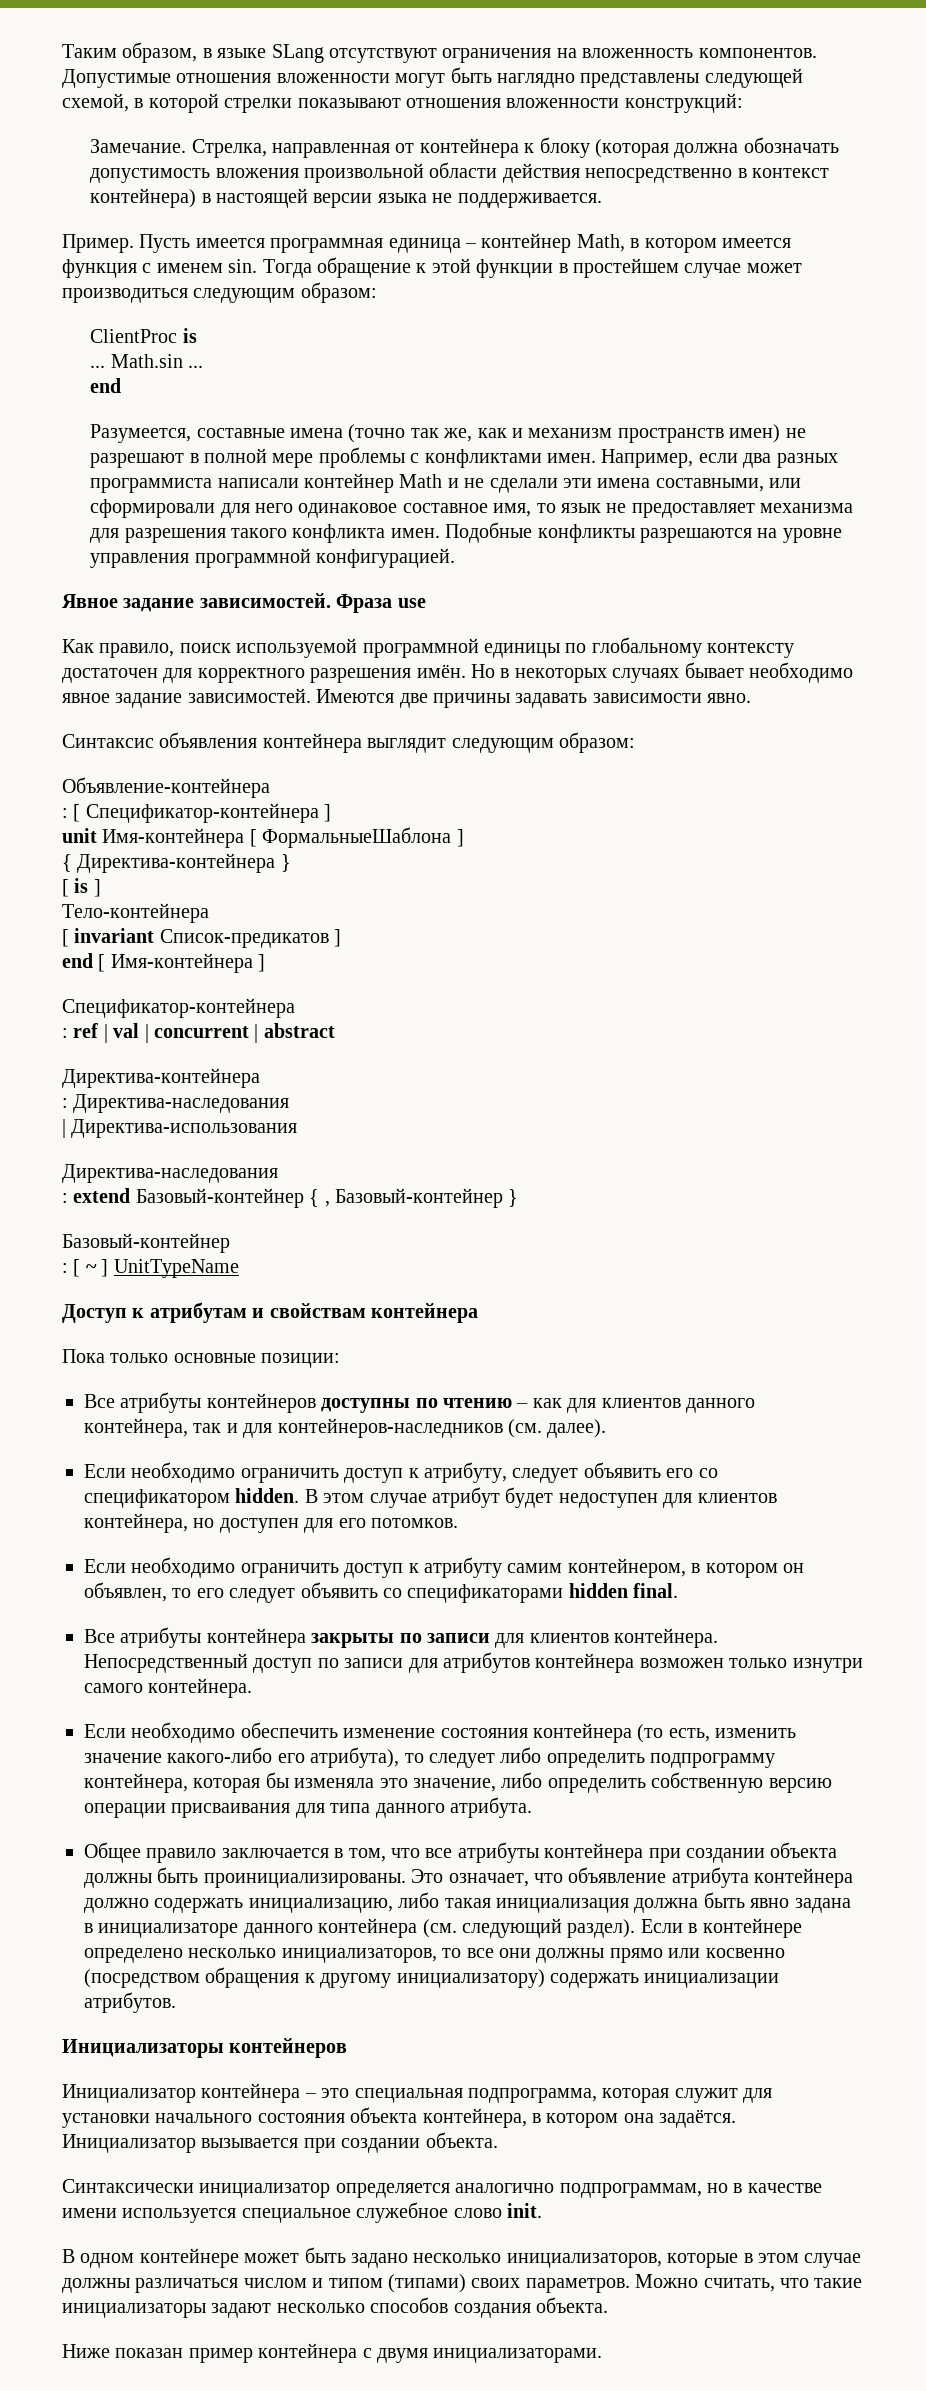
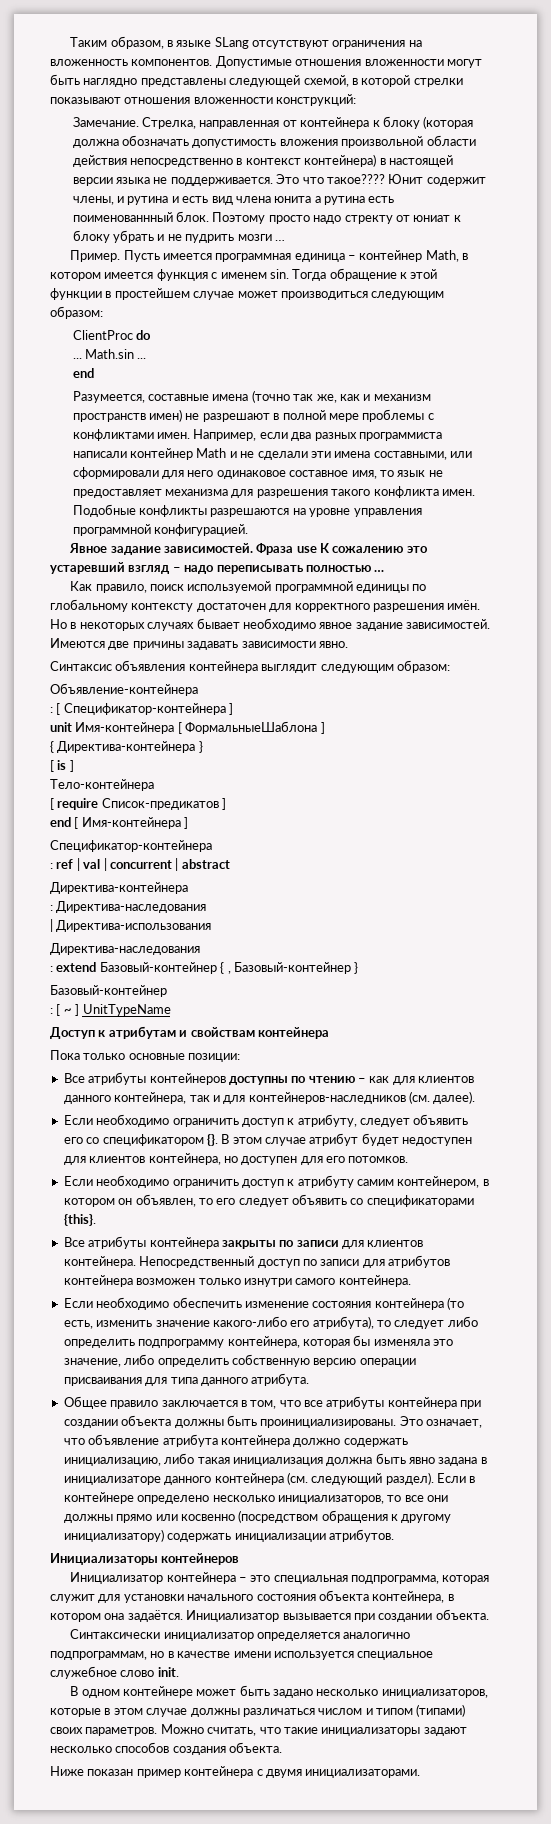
(602, 200) none -> [276,174,486,186] [72,196,395,205] [72,211,461,224] [72,230,285,243] Это что такое???? Юнит содержит члены, и рутина и есть вид члена юнита а рутина есть поименованнный блок. Поэтому просто надо стректу от юниат к блоку убрать и не пудрить мозги …
[182,328,197,343] is -> [136,330,152,340] do
(426, 603) none -> [320,543,428,553] [50,562,385,574] К сожалению это устаревший взгляд – надо переписывать полностью …
[74,928,155,943] invariant -> [57,798,99,810] require
[235,1488,300,1503] hidden. -> [206,1134,218,1146] {}.
[568,1583,679,1598] hidden final. -> [63,1214,96,1226] {this}.

